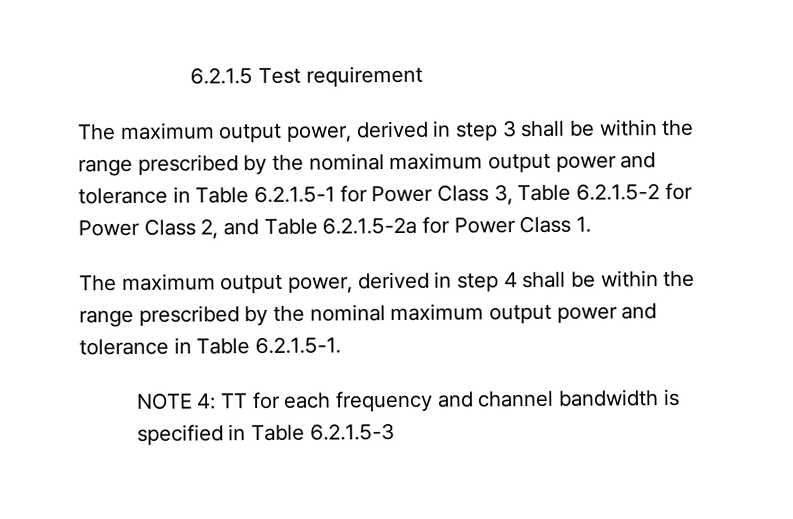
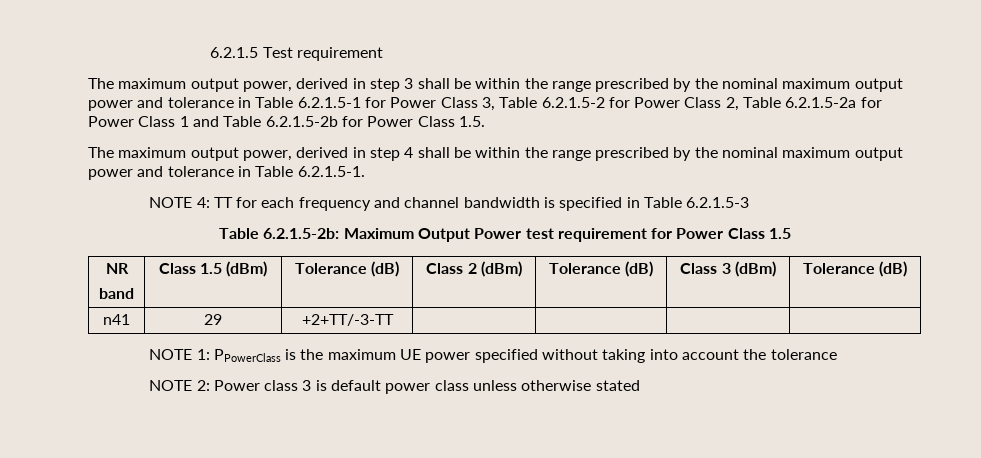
[223,219,260,236] and -> (739, 104) none
[576,216,592,233] 1. -> [179,116,485,127] 1 and Table 6.2.1.5-2b for Power Class 1.5.
(395, 432) none -> [218,228,792,242] [105,263,129,274] [99,288,134,299] [158,261,268,277] [294,261,400,277] [426,261,522,277] [548,261,654,277] [680,261,776,277] [802,261,908,277] [103,314,130,325] [204,314,222,325] [301,314,394,326] [149,349,837,363] [149,380,640,394] // Table 6.2.1.5-2b: Maximum Output Power test requirement for Power Class 1.5 // NR // band | Class 1.5 (dBm) | Tolerance (dB) | Class 2 (dBm) | Tolerance (dB) | Class 3 (dBm) | Tolerance (dB) // n41 | 29 | +2+TT/-3-TT | | | | // NOTE 1: PPowerClass is the maximum UE power specified without taking into account the tolerance // NOTE 2: Power class 3 is default power class unless otherwise stated

